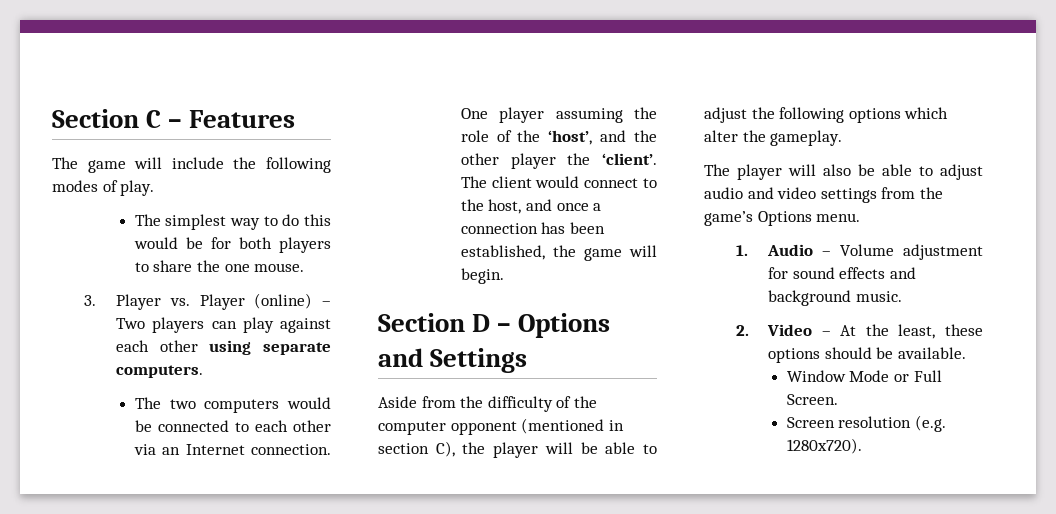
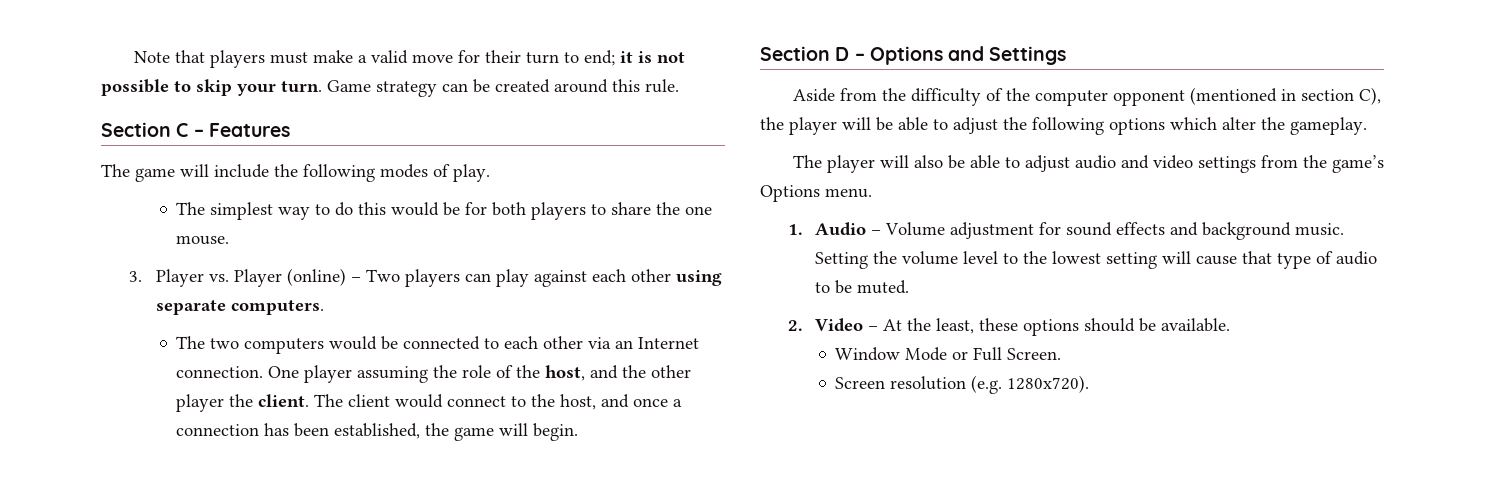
(52, 118) none -> [133,50,685,68] [101,79,679,97] Note that players must make a valid move for their turn to end; it is not possible to skip your turn. Game strategy can be created around this rule. //
[548,130,593,145] ‘host’, -> [545,365,586,381] host,
[602,153,657,165] ‘client’. -> [258,394,310,407] client.
(902, 296) none -> [815,251,1378,269] [815,280,910,294] Setting the volume level to the lowest setting will cause that type of audio to be muted.

